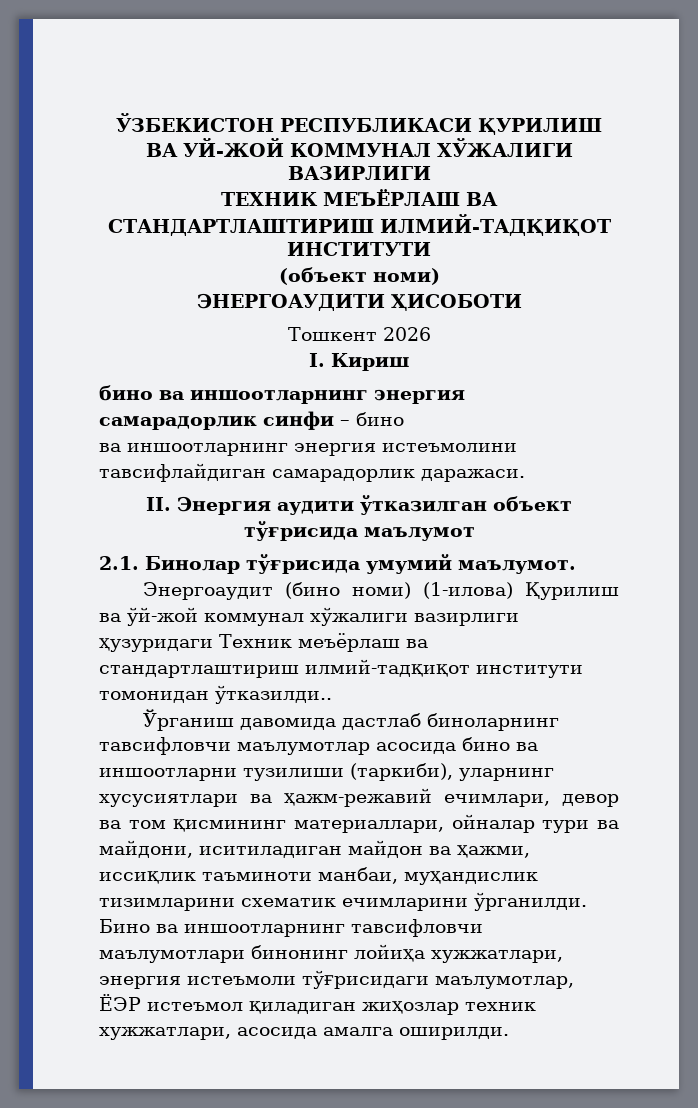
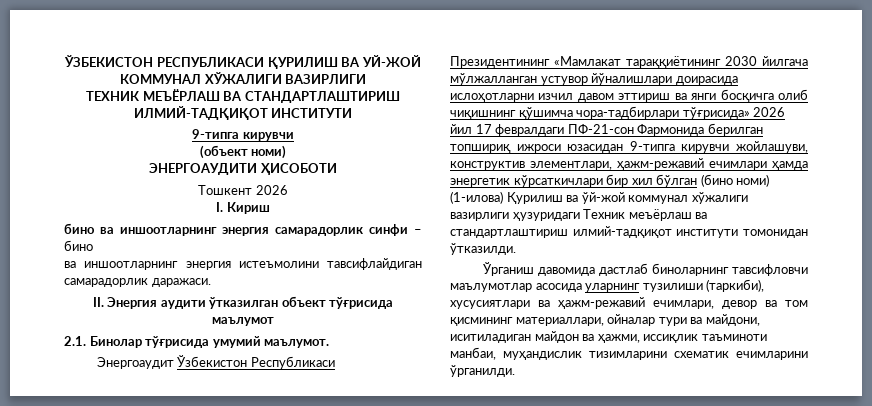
(431, 249) none -> [192,129,294,141] // 9-типга кирувчи
(273, 591) none -> [177,355,335,369] [450,56,808,68] [450,73,738,85] [450,89,808,102] [450,106,786,119] [450,123,763,136] [450,141,808,153] [450,158,808,170] [450,174,698,187] Ўзбекистон Республикаси Президентининг «Мамлакат тараққиётининг 2030 йилгача мўлжалланган устувор йўналишлари доирасида ислоҳотларни изчил давом эттириш ва янги босқичга олиб чиқишнинг қўшимча чора-тадбирлари тўғрисида» 2026 йил 17 февралдаги ПФ-21-сон Фармонида берилган топшириқ ижроси юзасидан 9-типга кирувчи жойлашуви, конструктив элементлари, ҳажм-режавий ечимлари ҳамда энергетик кўрсаткичлари бир хил бўлган
[215,685,332,704] ўтказилди.. -> [450,243,516,255] ўтказилди.
[462,737,538,751] [99,768,237,781] бино ва иншоотларни -> [585,283,641,292] уларнинг
[459,768,554,781] уларнинг -> (765, 285) none
[99,919,483,937] [99,944,563,963] [99,970,574,989] [99,994,536,1015] [99,1027,509,1040] Бино ва иншоотларнинг тавсифловчи маълумотлари бинонинг лойиҳа хужжатлари, энергия истеъмоли тўғрисидаги маълумотлар, ЁЭР истеъмол қиладиган жиҳозлар техник хужжатлари, асосида амалга оширилди. -> (515, 371) none

